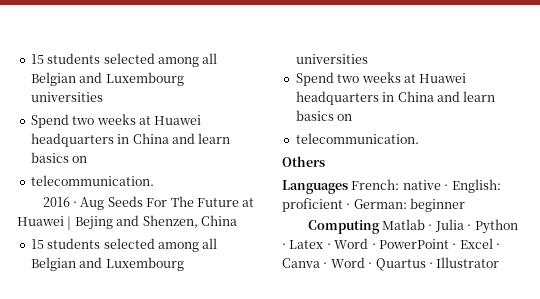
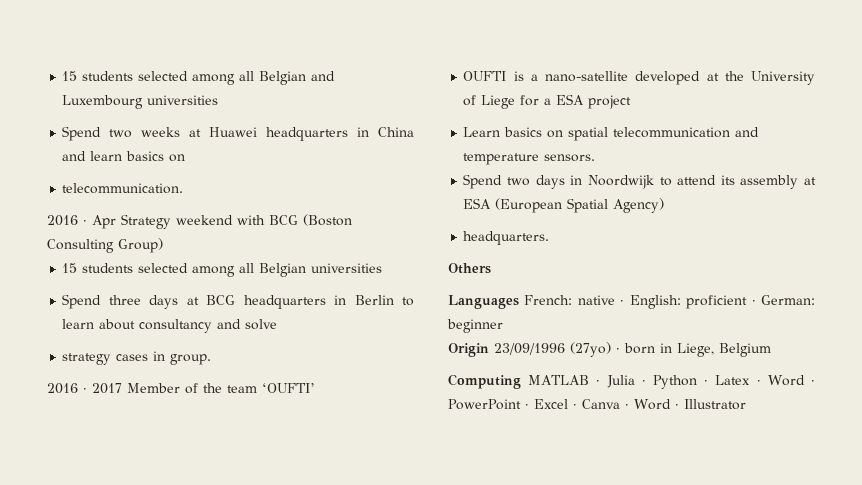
[80,196,255,210] [17,215,237,230] [30,238,218,252] [30,257,184,271] [295,54,368,64] [295,72,467,86] [295,91,496,105] [295,110,353,121] [295,133,419,144] Aug Seeds For The Future at Huawei | Bejing and Shenzen, China // 15 students selected among all Belgian and Luxembourg universities // Spend two weeks at Huawei headquarters in China and learn basics on // telecommunication. -> [92,214,352,229] [47,238,163,253] [62,263,383,277] [62,294,414,309] [62,319,278,333] [62,351,212,365] [47,383,315,394] [463,71,815,85] [463,94,632,109] [463,127,760,141] [463,153,596,165] [463,174,816,189] [463,198,665,213] [463,231,550,245] Apr Strategy weekend with BCG (Boston Consulting Group) // 15 students selected among all Belgian universities // Spend three days at BCG headquarters in Berlin to learn about consultancy and solve // strategy cases in group. // 2016 · 2017 Member of the team ‘OUFTI’ // OUFTI is a nano-satellite developed at the University of Liege for a ESA project // Learn basics on spatial telecommunication and temperature sensors. // Spend two days in Noordwijk to attend its assembly at ESA (European Spatial Agency) // headquarters.
(466, 205) none -> [448,342,771,357] // Origin 23/09/1996 (27yo) · born in Liege, Belgium
[382,219,426,230] Matlab -> [528,375,590,385] MATLAB
[375,258,433,271] Quartus · -> (679, 406) none

